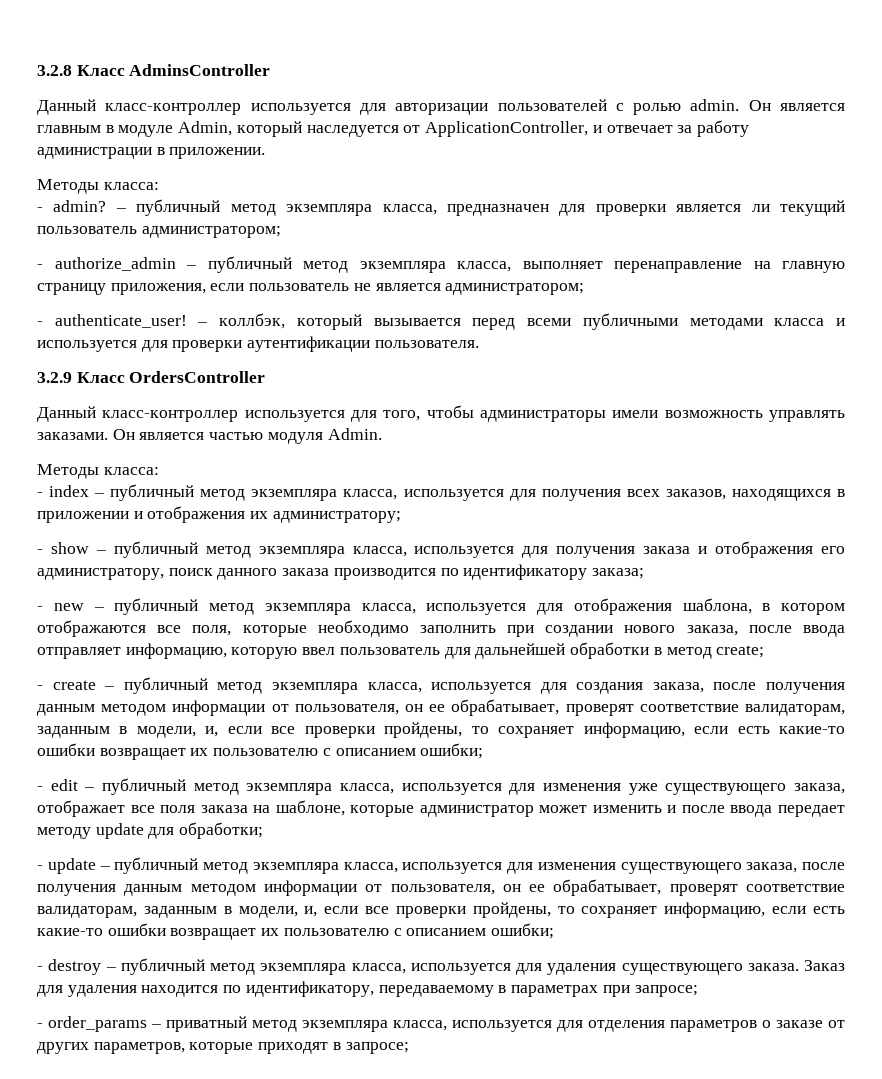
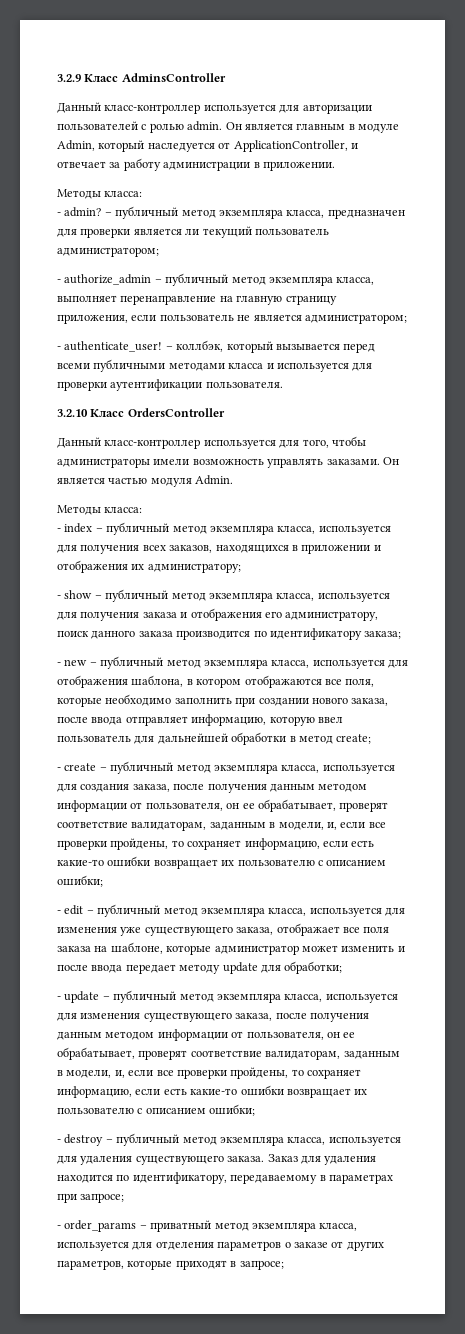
[37,65,72,76] 3.2.8 -> [57,74,81,82] 3.2.9
[37,372,72,383] 3.2.9 -> [57,409,88,417] 3.2.10

